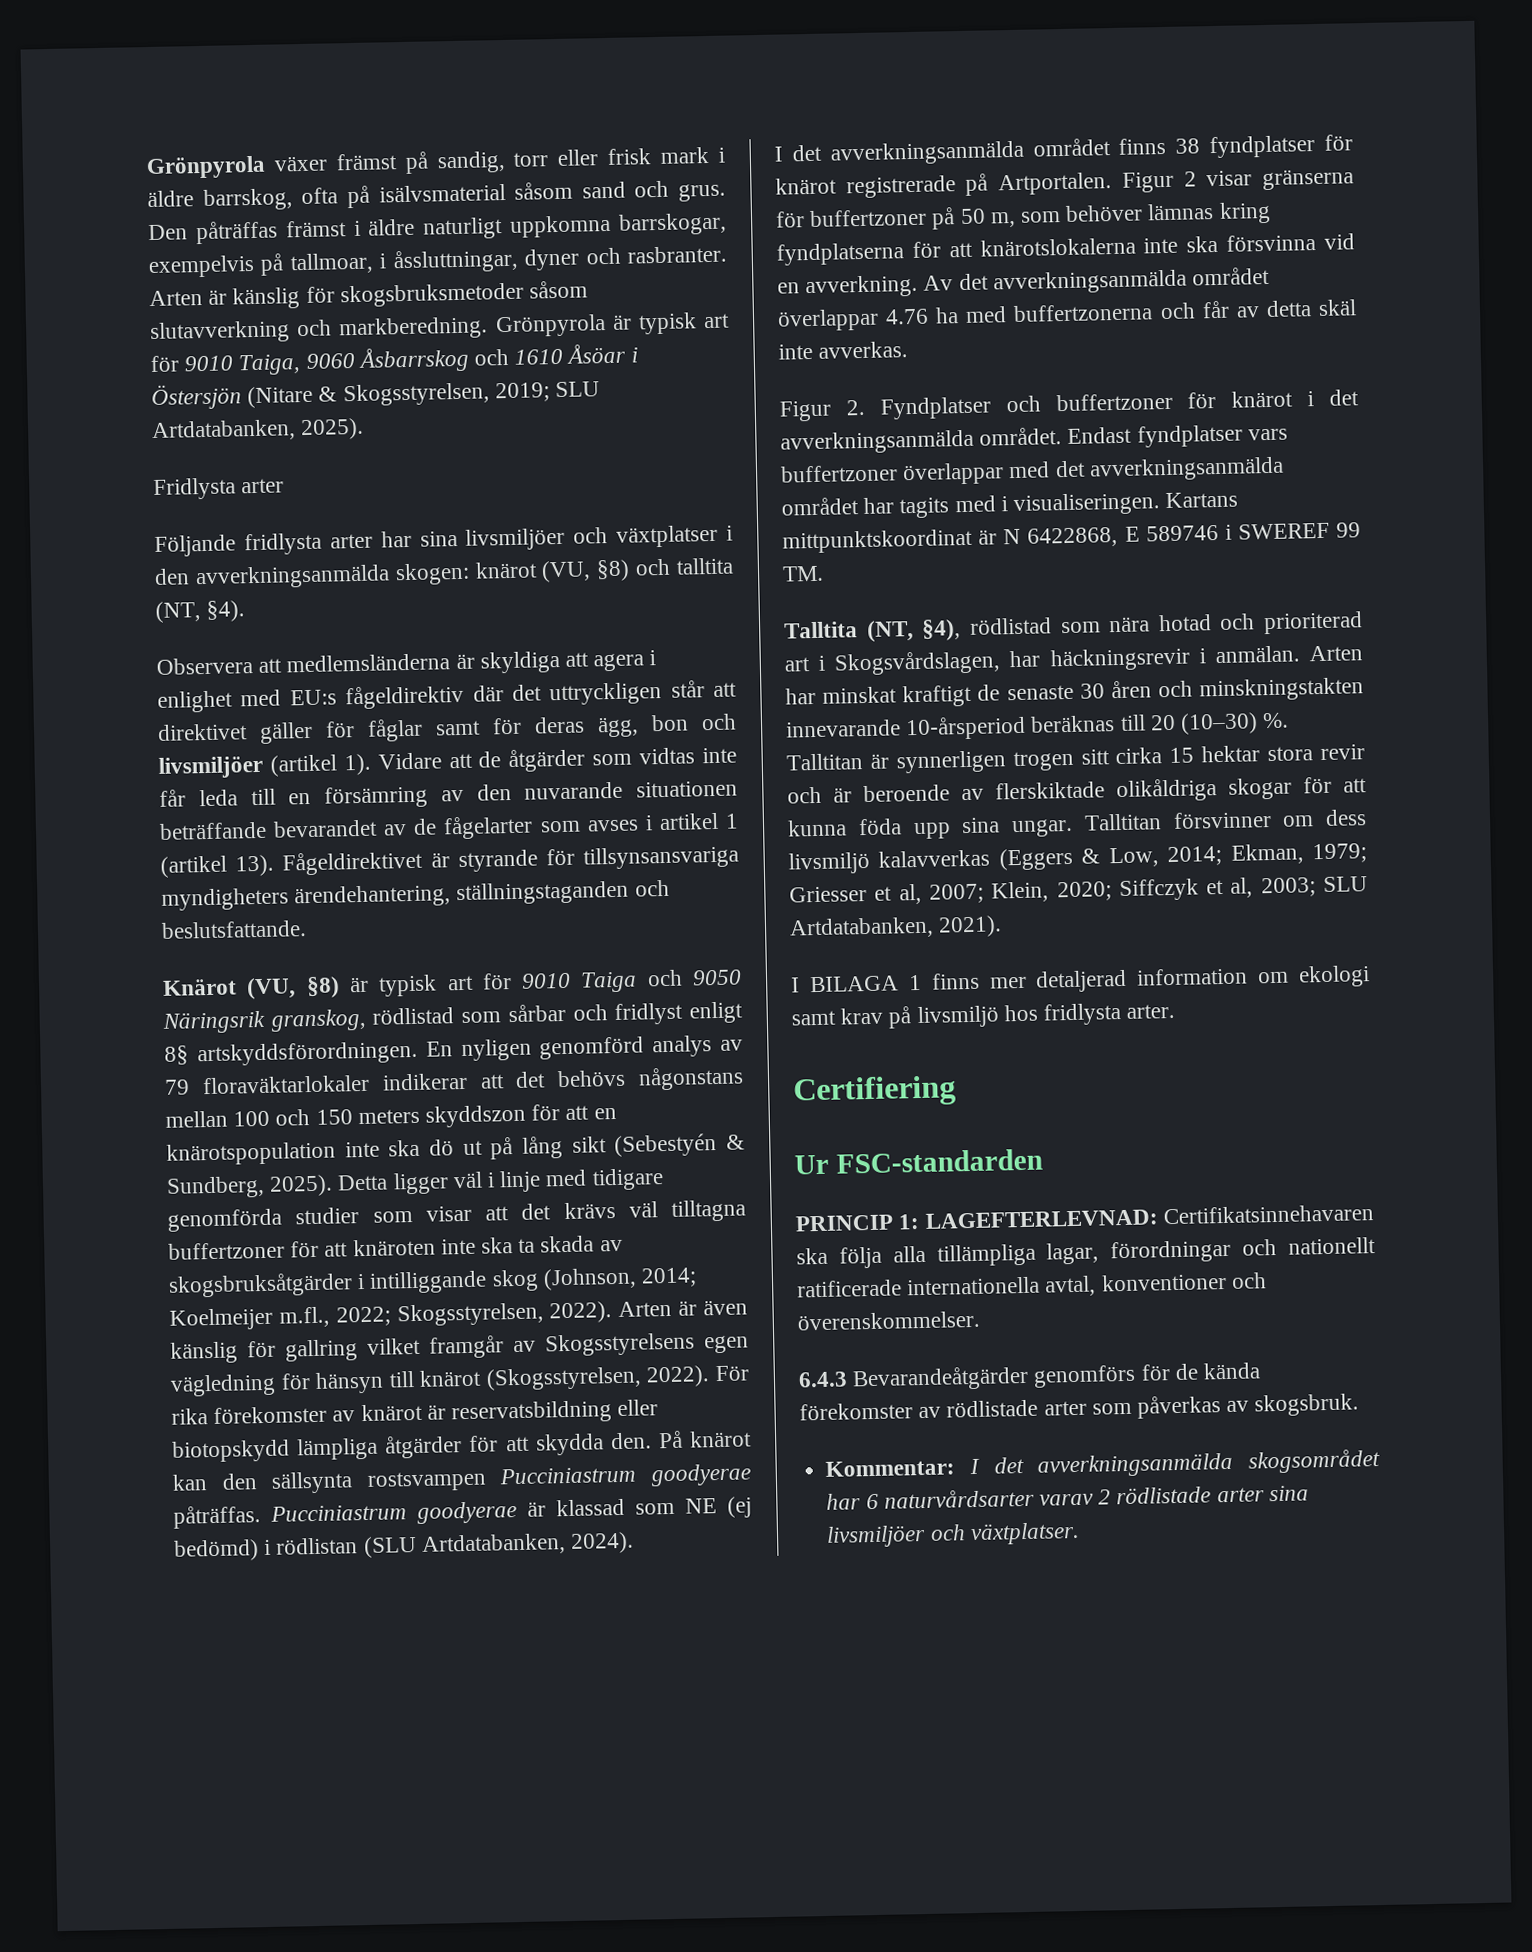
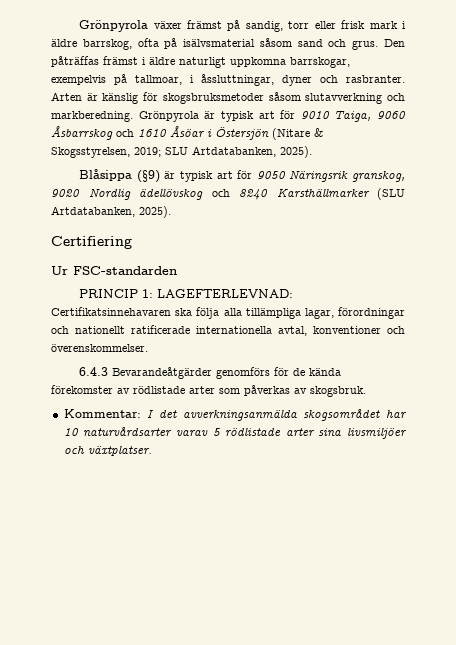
[153,477,285,500] [154,524,733,557] [154,557,734,590] [155,600,246,623] [156,650,657,675] [157,680,737,713] [157,713,737,744] [158,747,738,779] [159,780,738,809] [159,812,739,840] [160,845,740,878] [161,879,670,911] [161,920,307,939] [162,969,742,1000] [162,1001,743,1034] [164,1035,743,1067] [164,1066,744,1095] [165,1104,617,1128] [166,1132,746,1166] [166,1168,664,1199] [167,1199,746,1232] [168,1235,623,1260] [168,1267,698,1298] [169,1299,748,1331] [170,1332,749,1364] [170,1365,749,1397] [171,1399,659,1425] [172,1430,752,1463] [172,1463,752,1494] [173,1496,752,1529] [174,1531,635,1562] [774,134,1353,166] [775,168,1354,199] [775,201,1271,230] [776,233,1355,266] [777,266,1271,299] [777,299,1357,332] [778,341,909,360] [779,389,1359,422] [780,424,1288,455] [780,456,1284,486] [781,491,1239,519] [782,522,1361,554] [782,565,824,582] [784,611,1363,642] [784,645,1363,676] [785,677,1364,708] [785,712,1290,741] [786,744,1365,774] [787,776,1367,804] [787,809,1367,840] [788,843,1367,875] [789,876,1368,905] [789,915,1003,940] [791,965,1370,993] [791,1002,1176,1029] Fridlysta arter // Följande fridlysta arter har sina livsmiljöer och växtplatser i den avverkningsanmälda skogen: knärot (VU, §8) och talltita (NT, §4). // Observera att medlemsländerna är skyldiga att agera i enlighet med EU:s fågeldirektiv där det uttryckligen står att direktivet gäller för fåglar samt för deras ägg, bon och livsmiljöer (artikel 1). Vidare att de åtgärder som vidtas inte får leda till en försämring av den nuvarande situationen beträffande bevarandet av de fågelarter som avses i artikel 1 (artikel 13). Fågeldirektivet är styrande för tillsynsansvariga myndigheters ärendehantering, ställningstaganden och beslutsfattande. // Knärot (VU, §8) är typisk art för 9010 Taiga och 9050 Näringsrik granskog, rödlistad som sårbar och fridlyst enligt 8§ artskyddsförordningen. En nyligen genomförd analys av 79 floraväktarlokaler indikerar att det behövs någonstans mellan 100 och 150 meters skyddszon för att en knärotspopulation inte ska dö ut på lång sikt (Sebestyén & Sundberg, 2025). Detta ligger väl i linje med tidigare genomförda studier som visar att det krävs väl tilltagna buffertzoner för att knäroten inte ska ta skada av skogsbruksåtgärder i intilliggande skog (Johnson, 2014; Koelmeijer m.fl., 2022; Skogsstyrelsen, 2022). Arten är även känslig för gallring vilket framgår av Skogsstyrelsens egen vägledning för hänsyn till knärot (Skogsstyrelsen, 2022). För rika förekomster av knärot är reservatsbildning eller biotopskydd lämpliga åtgärder för att skydda den. På knärot kan den sällsynta rostsvampen Pucciniastrum goodyerae påträffas. Pucciniastrum goodyerae är klassad som NE (ej bedömd) i rödlistan (SLU Artdatabanken, 2024). // I det avverkningsanmälda området finns 38 fyndplatser för knärot registrerade på Artportalen. Figur 2 visar gränserna för buffertzoner på 50 m, som behöver lämnas kring fyndplatserna för att knärotslokalerna inte ska försvinna vid en avverkning. Av det avverkningsanmälda området överlappar 4.76 ha med buffertzonerna och får av detta skäl inte avverkas. // Figur 2. Fyndplatser och buffertzoner för knärot i det avverkningsanmälda området. Endast fyndplatser vars buffertzoner överlappar med det avverkningsanmälda området har tagits med i visualiseringen. Kartans mittpunktskoordinat är N 6422868, E 589746 i SWEREF 99 TM. // Talltita (NT, §4), rödlistad som nära hotad och prioriterad art i Skogsvårdslagen, har häckningsrevir i anmälan. Arten har minskat kraftigt de senaste 30 åren och minskningstakten innevarande 10-årsperiod beräknas till 20 (10–30) %. Talltitan är synnerligen trogen sitt cirka 15 hektar stora revir och är beroende av flerskiktade olikåldriga skogar för att kunna föda upp sina ungar. Talltitan försvinner om dess livsmiljö kalavverkas (Eggers & Low, 2014; Ekman, 1979; Griesser et al, 2007; Klein, 2020; Siffczyk et al, 2003; SLU Artdatabanken, 2021). // I BILAGA 1 finns mer detaljerad information om ekologi samt krav på livsmiljö hos fridlysta arter. -> [79,169,405,183] [51,188,405,200] [51,206,171,218] Blåsippa (§9) är typisk art för 9050 Näringsrik granskog, 9020 Nordlig ädellövskog och 8240 Karsthällmarker (SLU Artdatabanken, 2025).
[865,1493,879,1510] 6 -> [63,428,79,436] 10
[1098,1489,1112,1505] 2 -> [212,428,221,436] 5

